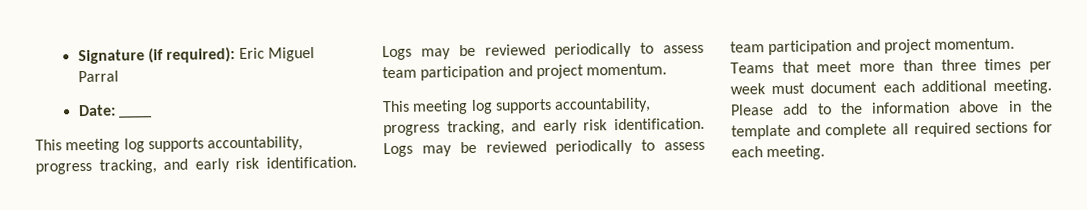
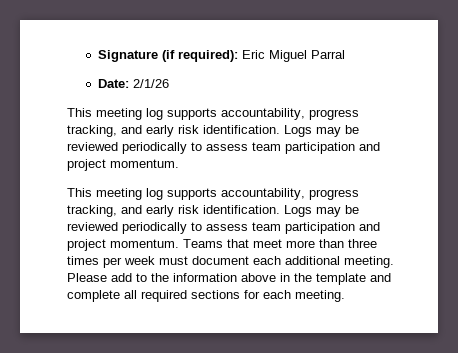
[118,115,152,119] ____ -> [132,79,169,88] 2/1/26

